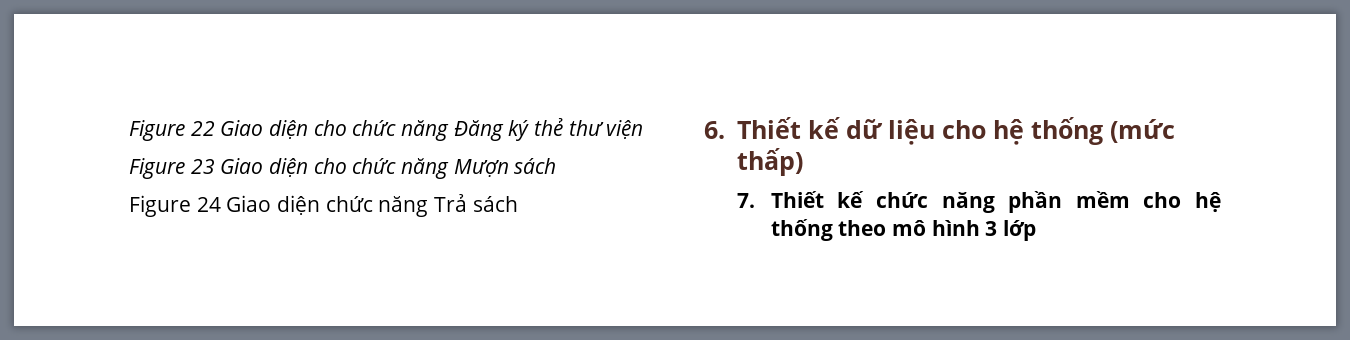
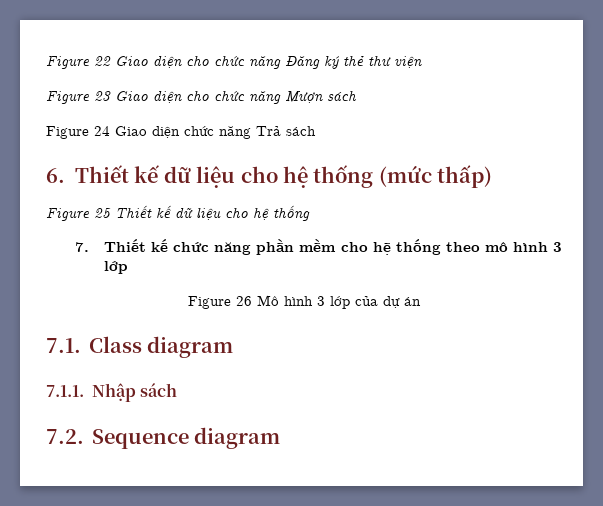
(804, 162) none -> [46,205,310,221] // Figure 25 Thiết kế dữ liệu cho hệ thống
(1036, 230) none -> [188,295,421,309] [46,336,233,358] [46,383,177,402] [46,427,280,449] // Figure 26 Mô hình 3 lớp của dự án // 7.1. Class diagram // 7.1.1. Nhập sách // 7.2. Sequence diagram

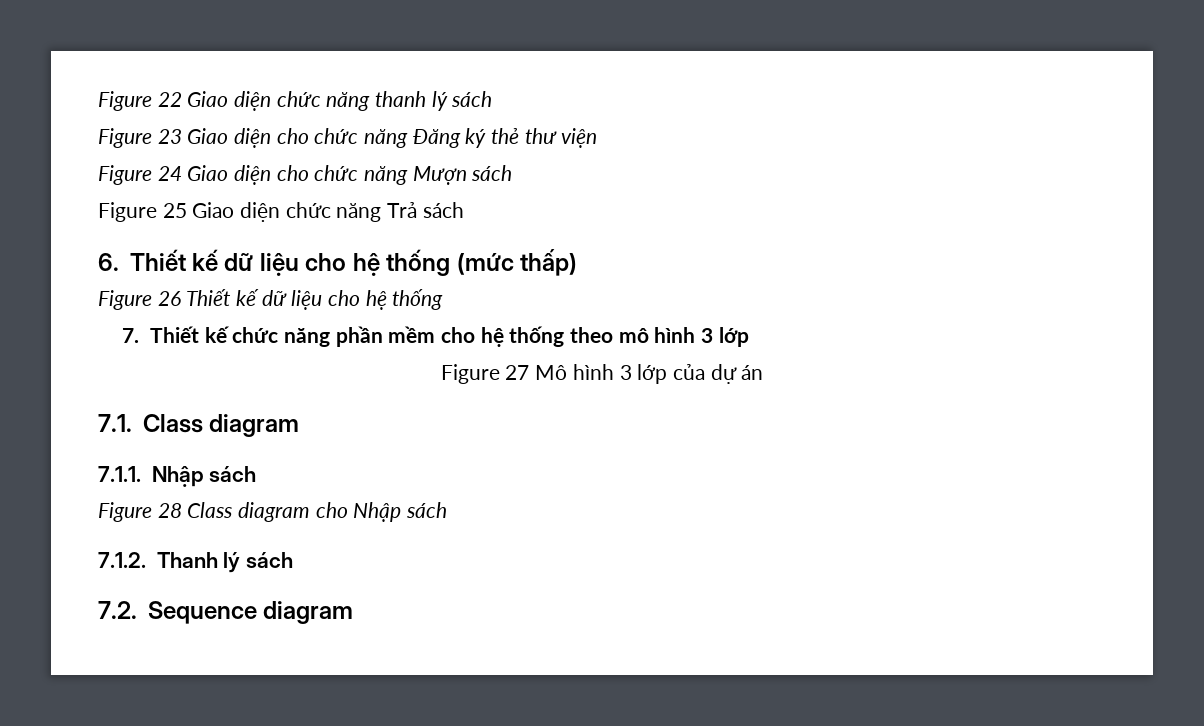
(182, 61) none -> [276,91,493,111] [98,128,272,148] chức năng thanh lý sách // Figure 23 Giao diện
[94,91,111,101] 23 -> [157,166,182,181] 24
[94,126,110,136] 24 -> [162,203,187,218] 25
[94,208,111,218] 25 -> [157,291,181,306] 26
[236,296,252,306] 26 -> [505,365,530,380] 27
(177, 390) none -> [98,502,448,522] [98,552,294,573] // Figure 28 Class diagram cho Nhập sách // 7.1.2. Thanh lý sách

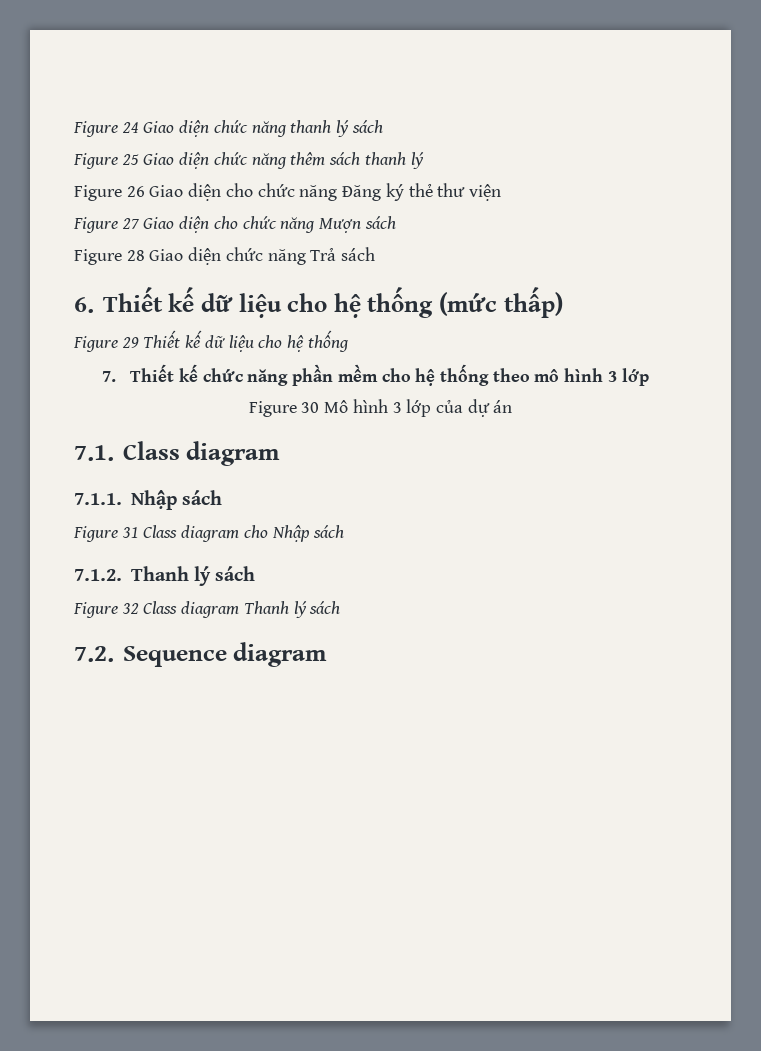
[98,91,182,111] Figure 22 -> [73,121,139,137] Figure 24
[157,129,182,144] 23 -> [121,152,424,169] [74,185,145,201] 25 Giao diện chức năng thêm sách thanh lý // Figure 26
[157,166,182,181] 24 -> [121,218,139,229] 27
[162,203,187,218] 25 -> [126,250,145,261] 28
[157,291,181,306] 26 -> [121,337,139,348] 29
[505,365,530,380] 27 -> [301,402,320,413] 30
[157,503,182,518] 28 -> [121,527,139,538] 31
(294, 560) none -> [73,601,341,618] // Figure 32 Class diagram Thanh lý sách

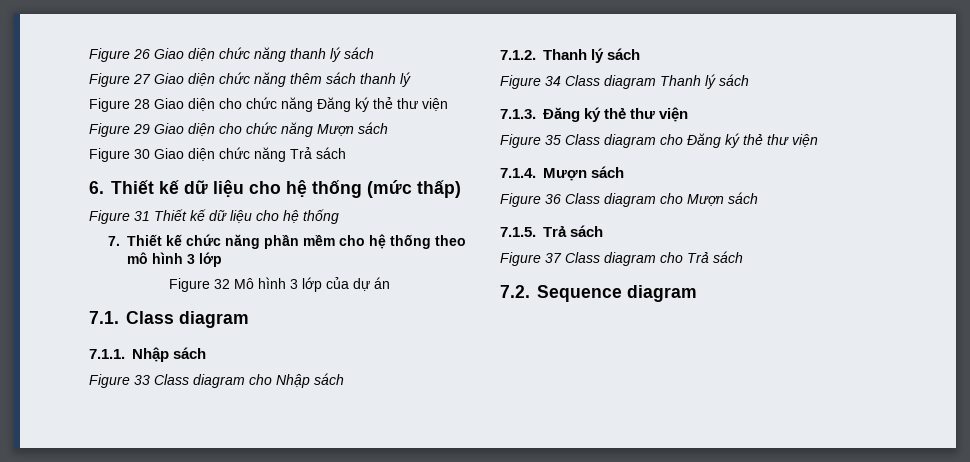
[73,121,139,137] Figure 24 -> [89,48,150,62] Figure 26
[121,154,139,165] 25 -> [133,74,151,84] 27
[126,186,145,197] 26 -> [134,99,150,109] 28
[121,218,139,229] 27 -> [133,124,150,134] 29
[126,250,145,261] 28 -> [134,149,150,159] 30
[121,337,139,348] 29 -> [134,211,150,221] 31
[301,402,320,413] 30 -> [214,279,230,289] 32
[121,527,139,538] 31 -> [134,375,150,385] 33
[121,603,139,614] 32 -> [545,76,561,86] 34
(341, 607) none -> [500,107,689,122] [500,133,818,148] [500,166,625,181] [500,192,758,207] [500,225,604,237] [500,251,743,266] // 7.1.3. Đăng ký thẻ thư viện // Figure 35 Class diagram cho Đăng ký thẻ thư viện // 7.1.4. Mượn sách // Figure 36 Class diagram cho Mượn sách // 7.1.5. Trả sách // Figure 37 Class diagram cho Trả sách

